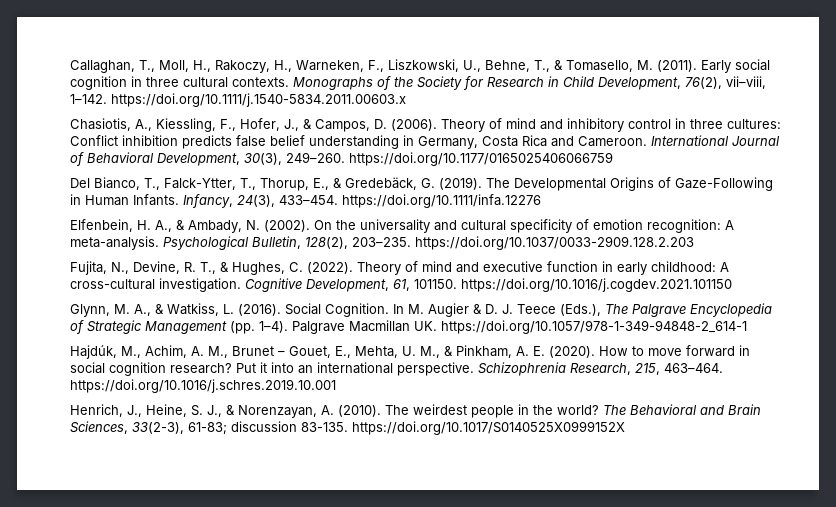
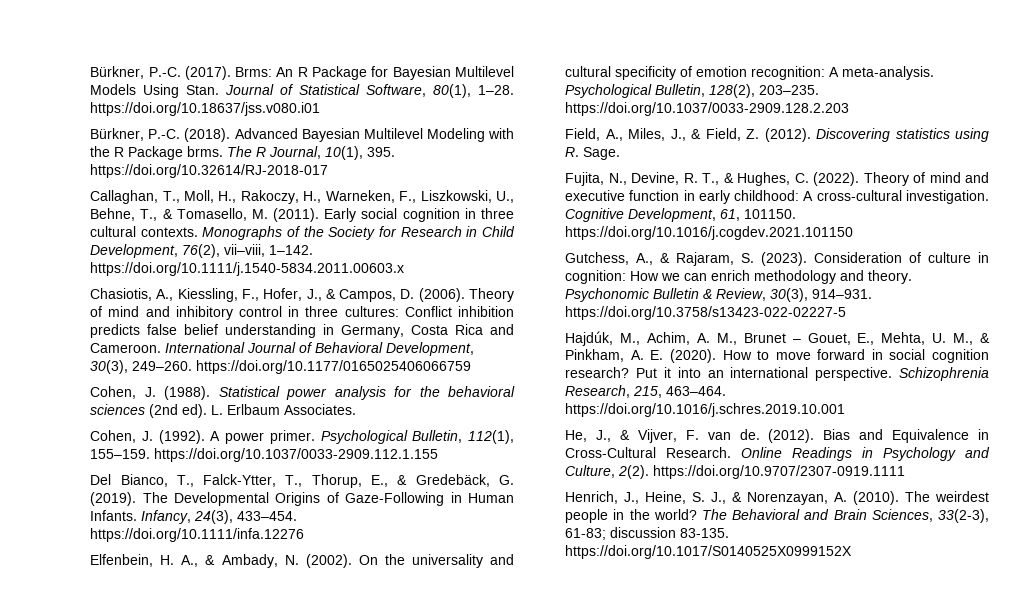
(70, 66) none -> [90,66,514,80] [90,84,514,98] [90,102,321,116] [90,128,514,142] [90,146,396,160] [90,164,329,178] Bürkner, P.-C. (2017). Brms: An R Package for Bayesian Multilevel Models Using Stan. Journal of Statistical Software, 80(1), 1–28. https://doi.org/10.18637/jss.v080.i01 // Bürkner, P.-C. (2018). Advanced Bayesian Multilevel Modeling with the R Package brms. The R Journal, 10(1), 395. https://doi.org/10.32614/RJ-2018-017 //
(614, 159) none -> [90,386,515,400] [90,404,357,418] [90,430,514,444] [90,448,439,462] // Cohen, J. (1988). Statistical power analysis for the behavioral sciences (2nd ed). L. Erlbaum Associates. // Cohen, J. (1992). A power primer. Psychological Bulletin, 112(1), 155–159. https://doi.org/10.1037/0033-2909.112.1.155
(695, 243) none -> [565,128,989,142] [565,147,621,160] // Field, A., Miles, J., & Field, Z. (2012). Discovering statistics using R. Sage.
[70,303,773,317] [70,320,748,334] Glynn, M. A., & Watkiss, L. (2016). Social Cognition. In M. Augier & D. J. Teece (Eds.), The Palgrave Encyclopedia of Strategic Management (pp. 1–4). Palgrave Macmillan UK. https://doi.org/10.1057/978-1-349-94848-2_614-1 -> [565,252,990,266] [565,270,913,284] [565,288,873,302] [565,306,847,320] Gutchess, A., & Rajaram, S. (2023). Consideration of culture in cognition: How we can enrich methodology and theory. Psychonomic Bulletin & Review, 30(3), 914–931. https://doi.org/10.3758/s13423-022-02227-5
(337, 386) none -> [565,429,989,443] [565,447,990,461] [565,465,906,479] // He, J., & Vijver, F. van de. (2012). Bias and Equivalence in Cross-Cultural Research. Online Readings in Psychology and Culture, 2(2). https://doi.org/10.9707/2307-0919.1111

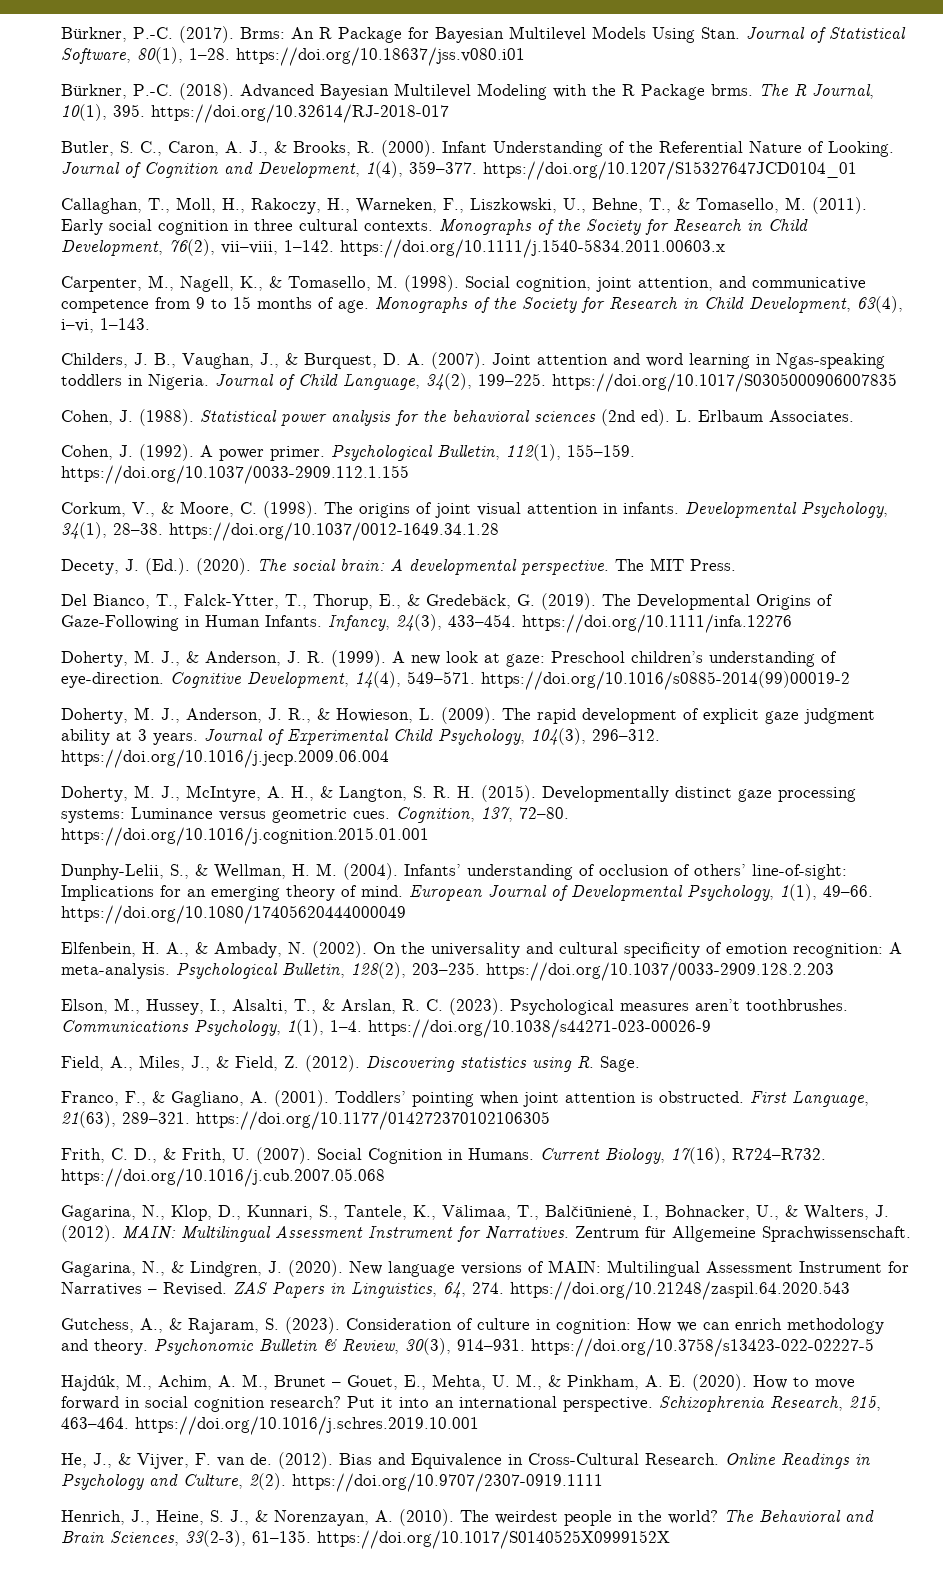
(329, 171) none -> [61,140,895,157] [61,161,858,180] // Butler, S. C., Caron, A. J., & Brooks, R. (2000). Infant Understanding of the Referential Nature of Looking. Journal of Cognition and Development, 1(4), 359–377. https://doi.org/10.1207/S15327647JCD0104_01
[90,288,514,302] [90,306,514,320] [90,324,514,338] [90,342,475,356] [90,360,472,374] Chasiotis, A., Kiessling, F., Hofer, J., & Campos, D. (2006). Theory of mind and inhibitory control in three cultures: Conflict inhibition predicts false belief understanding in Germany, Costa Rica and Cameroon. International Journal of Behavioral Development, 30(3), 249–260. https://doi.org/10.1177/0165025406066759 -> [61,275,867,292] [61,296,904,313] [61,318,151,333] [61,352,886,369] [61,373,898,392] Carpenter, M., Nagell, K., & Tomasello, M. (1998). Social cognition, joint attention, and communicative competence from 9 to 15 months of age. Monographs of the Society for Research in Child Development, 63(4), i–vi, 1–143. // Childers, J. B., Vaughan, J., & Burquest, D. A. (2007). Joint attention and word learning in Ngas-speaking toddlers in Nigeria. Journal of Child Language, 34(2), 199–225. https://doi.org/10.1017/S0305000906007835
(439, 455) none -> [61,501,889,518] [61,522,500,541] [61,558,737,575] // Corkum, V., & Moore, C. (1998). The origins of joint visual attention in infants. Developmental Psychology, 34(1), 28–38. https://doi.org/10.1037/0012-1649.34.1.28 // Decety, J. (Ed.). (2020). The social brain: A developmental perspective. The MIT Press.
(305, 535) none -> [61,650,838,667] [61,671,851,690] [61,707,876,724] [61,728,661,745] [61,749,390,768] [61,785,857,802] [61,807,570,823] [61,827,430,846] [61,863,848,880] [61,884,874,901] [61,905,407,924] // Doherty, M. J., & Anderson, J. R. (1999). A new look at gaze: Preschool children’s understanding of eye-direction. Cognitive Development, 14(4), 549–571. https://doi.org/10.1016/s0885-2014(99)00019-2 // Doherty, M. J., Anderson, J. R., & Howieson, L. (2009). The rapid development of explicit gaze judgment ability at 3 years. Journal of Experimental Child Psychology, 104(3), 296–312. https://doi.org/10.1016/j.jecp.2009.06.004 // Doherty, M. J., McIntyre, A. H., & Langton, S. R. H. (2015). Developmentally distinct gaze processing systems: Luminance versus geometric cues. Cognition, 137, 72–80. https://doi.org/10.1016/j.cognition.2015.01.001 // Dunphy-Lelii, S., & Wellman, H. M. (2004). Infants’ understanding of occlusion of others’ line-of-sight: Implications for an emerging theory of mind. European Journal of Developmental Psychology, 1(1), 49–66. https://doi.org/10.1080/17405620444000049
(850, 109) none -> [61,998,849,1015] [61,1019,712,1038] // Elson, M., Hussey, I., Alsalti, T., & Arslan, R. C. (2023). Psychological measures aren’t toothbrushes. Communications Psychology, 1(1), 1–4. https://doi.org/10.1038/s44271-023-00026-9
[565,172,989,186] [565,190,989,204] [565,208,797,222] [565,226,854,240] Fujita, N., Devine, R. T., & Hughes, C. (2022). Theory of mind and executive function in early childhood: A cross-cultural investigation. Cognitive Development, 61, 101150. https://doi.org/10.1016/j.cogdev.2021.101150 -> [61,1090,870,1107] [61,1111,551,1130] [61,1147,827,1164] [61,1168,386,1187] [61,1205,890,1221] [61,1225,912,1242] [61,1260,910,1277] [61,1281,851,1300] Franco, F., & Gagliano, A. (2001). Toddlers’ pointing when joint attention is obstructed. First Language, 21(63), 289–321. https://doi.org/10.1177/014272370102106305 // Frith, C. D., & Frith, U. (2007). Social Cognition in Humans. Current Biology, 17(16), R724–R732. https://doi.org/10.1016/j.cub.2007.05.068 // Gagarina, N., Klop, D., Kunnari, S., Tantele, K., Välimaa, T., Balčiūnienė, I., Bohnacker, U., & Walters, J. (2012). MAIN: Multilingual Assessment Instrument for Narratives. Zentrum für Allgemeine Sprachwissenschaft. // Gagarina, N., & Lindgren, J. (2020). New language versions of MAIN: Multilingual Assessment Instrument for Narratives – Revised. ZAS Papers in Linguistics, 64, 274. https://doi.org/10.21248/zaspil.64.2020.543
[565,527,730,540] 61-83; discussion 83-135. -> [252,1530,312,1543] 61–135.

